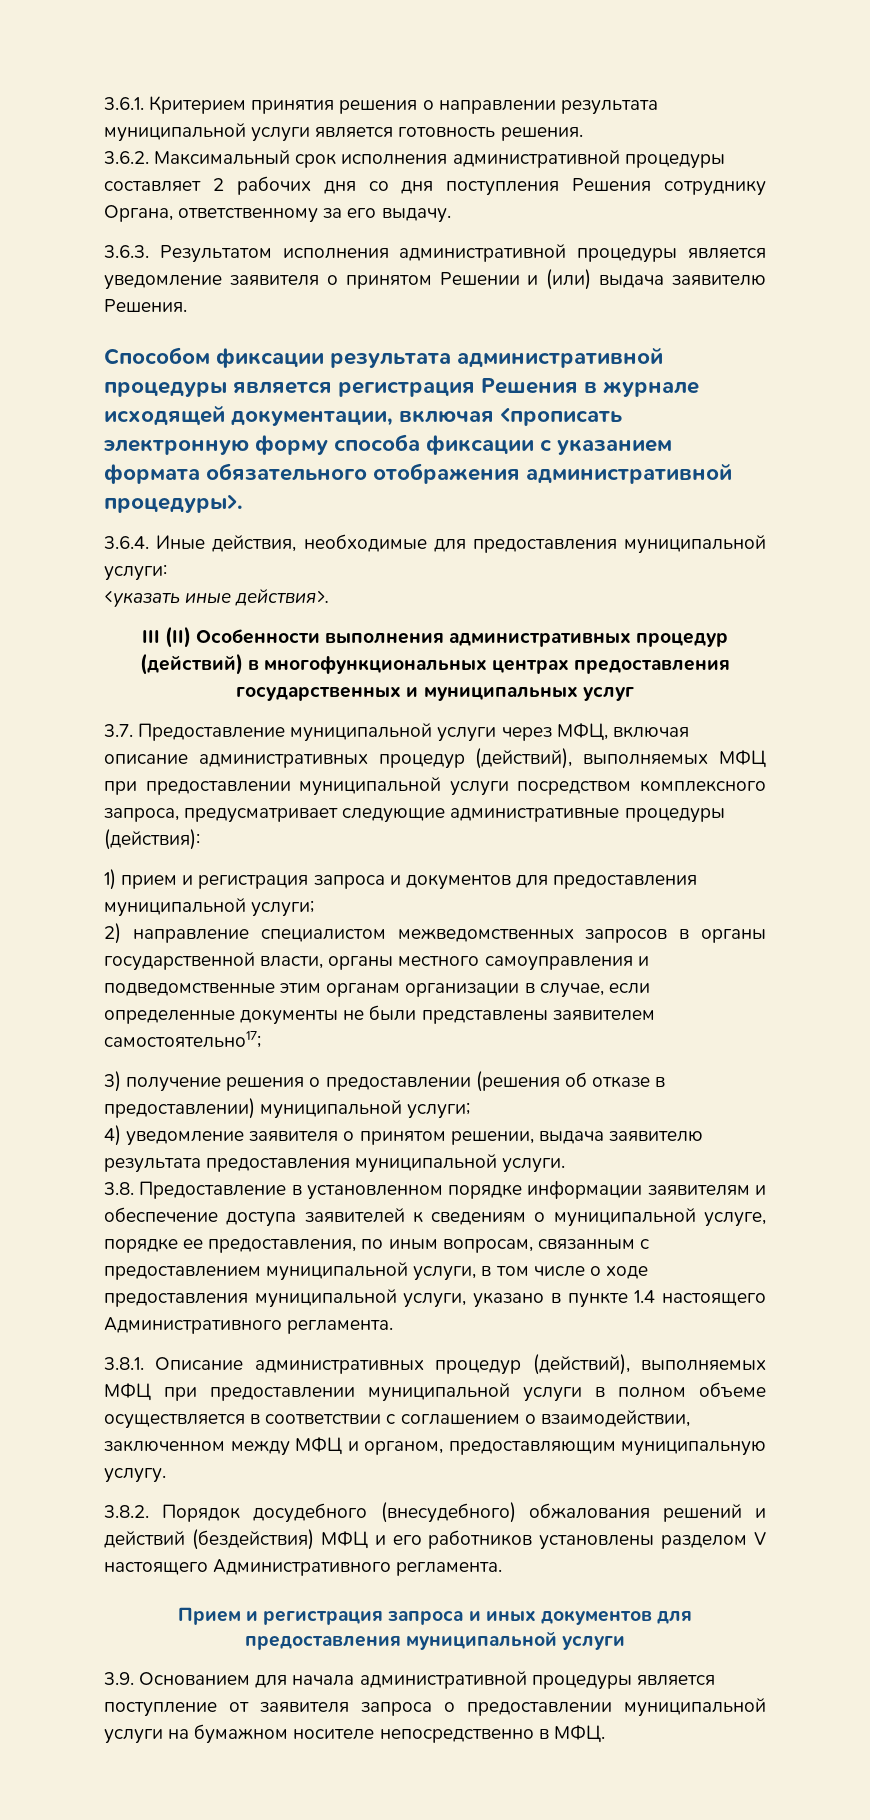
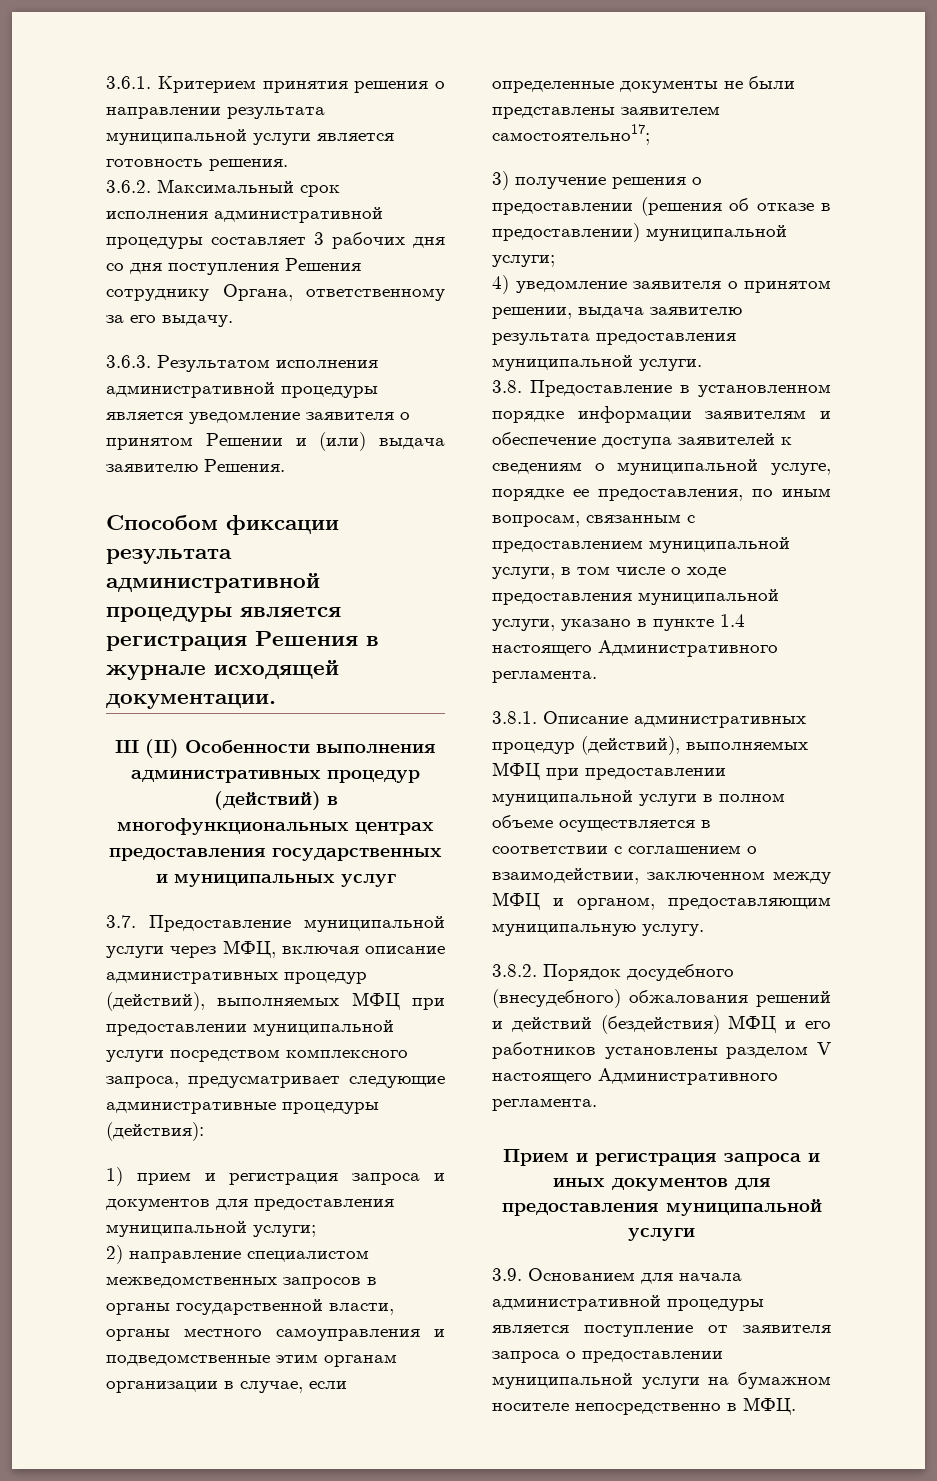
[212,178,224,191] 2 -> [314,232,324,245] 3
[231,407,622,426] [103,434,672,455] [104,463,732,484] [104,494,243,513] [104,534,766,554] [104,564,167,581] [104,589,330,608] документации, включая <прописать электронную форму способа фиксации с указанием формата обязательного отображения административной процедуры>. // 3.6.4. Иные действия, необходимые для предоставления муниципальной услуги: // <указать иные действия>. -> [106,694,276,709] документации.

